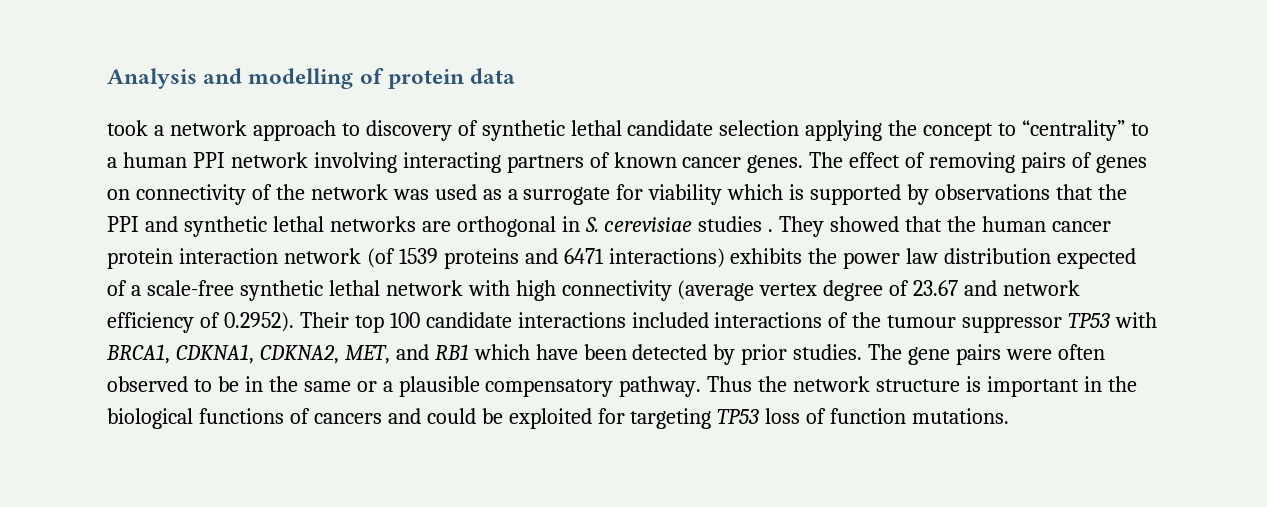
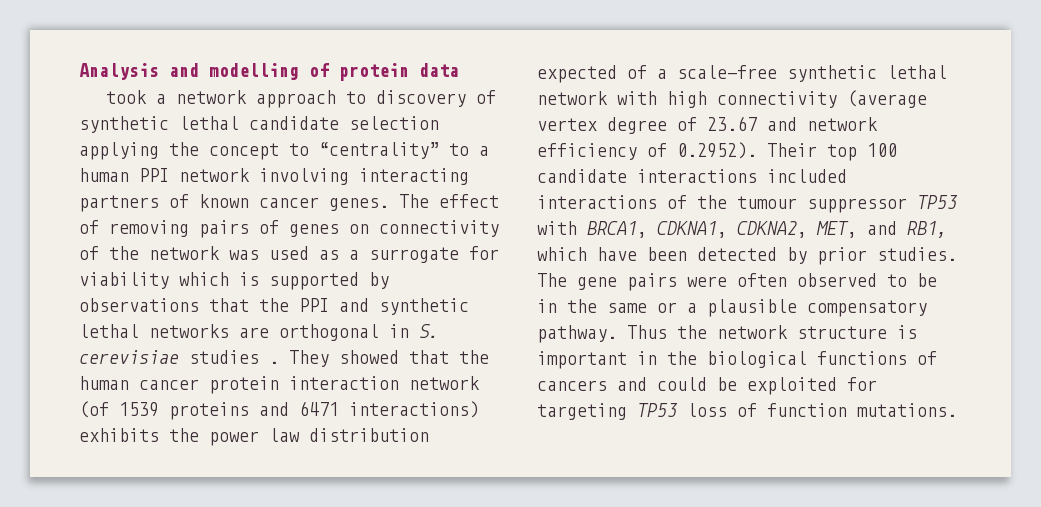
[434,344,469,360] RB1 -> [907,221,947,238] RB1,

